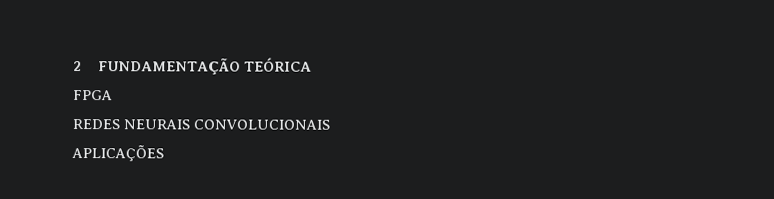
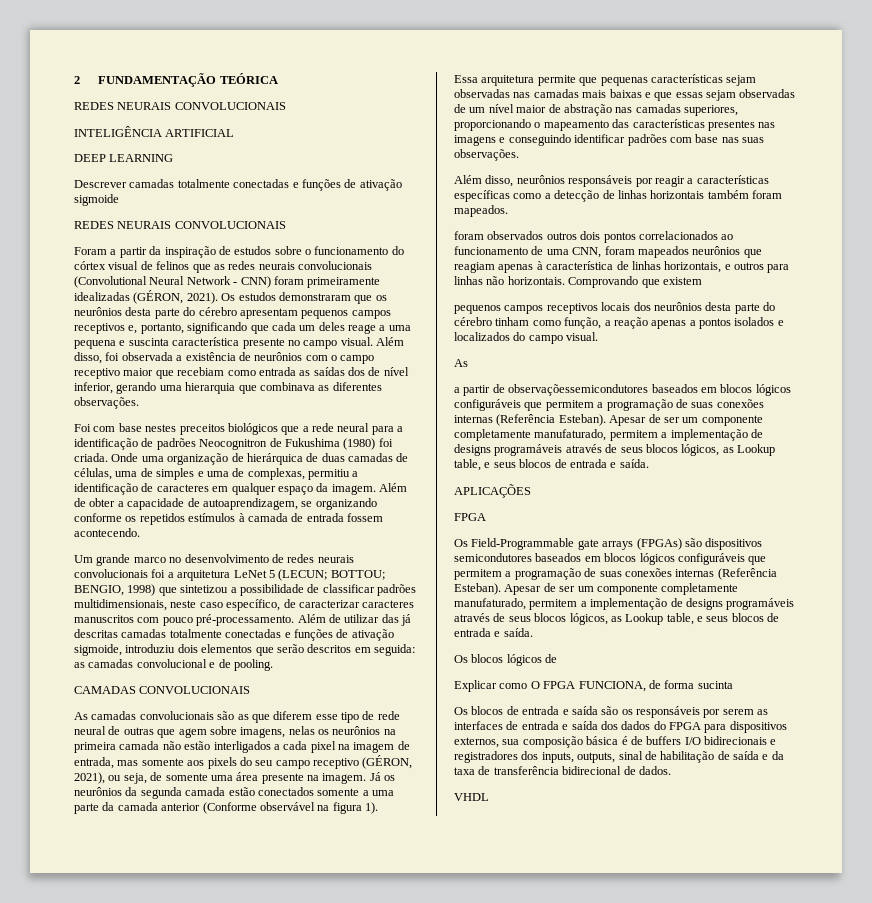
[72,90,113,101] [72,119,330,130] [71,145,164,162] // FPGA // REDES NEURAIS CONVOLUCIONAIS // APLICAÇÕES -> [74,102,286,110] [74,126,235,137] [74,154,174,162] [74,179,402,191] [74,194,119,206] [74,221,286,229] [74,246,404,258] [74,261,372,273] [74,276,381,288] [74,290,387,304] [74,307,391,319] [74,322,411,334] [74,337,404,349] [74,352,375,364] [74,367,409,379] [74,382,382,394] [74,397,139,409] [74,423,404,435] [74,438,393,450] [74,453,409,465] [74,468,359,480] [74,483,407,495] [74,498,377,510] [74,513,383,525] [74,528,140,537] [74,554,354,566] [74,569,385,581] [74,584,416,596] [74,599,415,611] [74,614,411,626] [74,629,394,641] [74,644,415,656] [74,659,273,671] [74,686,251,694] [74,711,400,723] [74,726,396,738] [74,741,410,753] [74,755,413,769] [74,772,396,784] [74,787,394,799] [74,802,378,814] [454,74,757,86] [454,89,796,101] [454,104,738,116] [454,119,776,131] [454,134,764,146] [454,149,519,161] [454,175,769,187] [454,190,782,202] [454,205,508,217] [454,231,734,243] [454,246,762,258] [454,261,790,273] [454,276,702,288] [454,302,775,314] [454,317,784,329] [454,332,599,344] [454,359,468,367] [454,384,791,396] [454,399,764,411] [454,414,763,426] [454,429,763,441] [454,444,775,456] [454,459,649,471] [454,484,531,498] [454,513,486,521] [454,538,763,550] [454,553,767,565] [454,568,777,580] [454,583,739,595] [454,598,795,610] [454,613,780,625] [454,628,533,637] [454,654,558,666] [454,680,733,692] [454,706,769,718] [454,721,787,733] [454,736,777,748] [454,751,784,763] [454,766,671,775] [454,793,489,801] // REDES NEURAIS CONVOLUCIONAIS // INTELIGÊNCIA ARTIFICIAL // DEEP LEARNING // Descrever camadas totalmente conectadas e funções de ativação sigmoide // REDES NEURAIS CONVOLUCIONAIS // Foram a partir da inspiração de estudos sobre o funcionamento do córtex visual de felinos que as redes neurais convolucionais (Convolutional Neural Network - CNN) foram primeiramente idealizadas (GÉRON, 2021). Os estudos demonstraram que os neurônios desta parte do cérebro apresentam pequenos campos receptivos e, portanto, significando que cada um deles reage a uma pequena e suscinta característica presente no campo visual. Além disso, foi observada a existência de neurônios com o campo receptivo maior que recebiam como entrada as saídas dos de nível inferior, gerando uma hierarquia que combinava as diferentes observações. // Foi com base nestes preceitos biológicos que a rede neural para a identificação de padrões Neocognitron de Fukushima (1980) foi criada. Onde uma organização de hierárquica de duas camadas de células, uma de simples e uma de complexas, permitiu a identificação de caracteres em qualquer espaço da imagem. Além de obter a capacidade de autoaprendizagem, se organizando conforme os repetidos estímulos à camada de entrada fossem acontecendo. // Um grande marco no desenvolvimento de redes neurais convolucionais foi a arquitetura LeNet 5 (LECUN; BOTTOU; BENGIO, 1998) que sintetizou a possibilidade de classificar padrões multidimensionais, neste caso específico, de caracterizar caracteres manuscritos com pouco pré-processamento. Além de utilizar das já descritas camadas totalmente conectadas e funções de ativação sigmoide, introduziu dois elementos que serão descritos em seguida: as camadas convolucional e de pooling. // CAMADAS CONVOLUCIONAIS // As camadas convolucionais são as que diferem esse tipo de rede neural de outras que agem sobre imagens, nelas os neurônios na primeira camada não estão interligados a cada pixel na imagem de entrada, mas somente aos pixels do seu campo receptivo (GÉRON, 2021), ou seja, de somente uma área presente na imagem. Já os neurônios da segunda camada estão conectados somente a uma parte da camada anterior (Conforme observável na figura 1). // Essa arquitetura permite que pequenas características sejam observadas nas camadas mais baixas e que essas sejam observadas de um nível maior de abstração nas camadas superiores, proporcionando o mapeamento das características presentes nas imagens e conseguindo identificar padrões com base nas suas observações. // Além disso, neurônios responsáveis por reagir a características específicas como a detecção de linhas horizontais também foram mapeados. // foram observados outros dois pontos correlacionados ao funcionamento de uma CNN, foram mapeados neurônios que reagiam apenas à característica de linhas horizontais, e outros para linhas não horizontais. Comprovando que existem // pequenos campos receptivos locais dos neurônios desta parte do cérebro tinham como função, a reação apenas a pontos isolados e localizados do campo visual. // As // a partir de observaçõessemicondutores baseados em blocos lógicos configuráveis que permitem a programação de suas conexões internas (Referência Esteban). Apesar de ser um componente completamente manufaturado, permitem a implementação de designs programáveis através de seus blocos lógicos, as Lookup table, e seus blocos de entrada e saída. // APLICAÇÕES // FPGA // Os Field-Programmable gate arrays (FPGAs) são dispositivos semicondutores baseados em blocos lógicos configuráveis que permitem a programação de suas conexões internas (Referência Esteban). Apesar de ser um componente completamente manufaturado, permitem a implementação de designs programáveis através de seus blocos lógicos, as Lookup table, e seus blocos de entrada e saída. // Os blocos lógicos de // Explicar como O FPGA FUNCIONA, de forma sucinta // Os blocos de entrada e saída são os responsáveis por serem as interfaces de entrada e saída dos dados do FPGA para dispositivos externos, sua composição básica é de buffers I/O bidirecionais e registradores dos inputs, outputs, sinal de habilitação de saída e da taxa de transferência bidirecional de dados. // VHDL

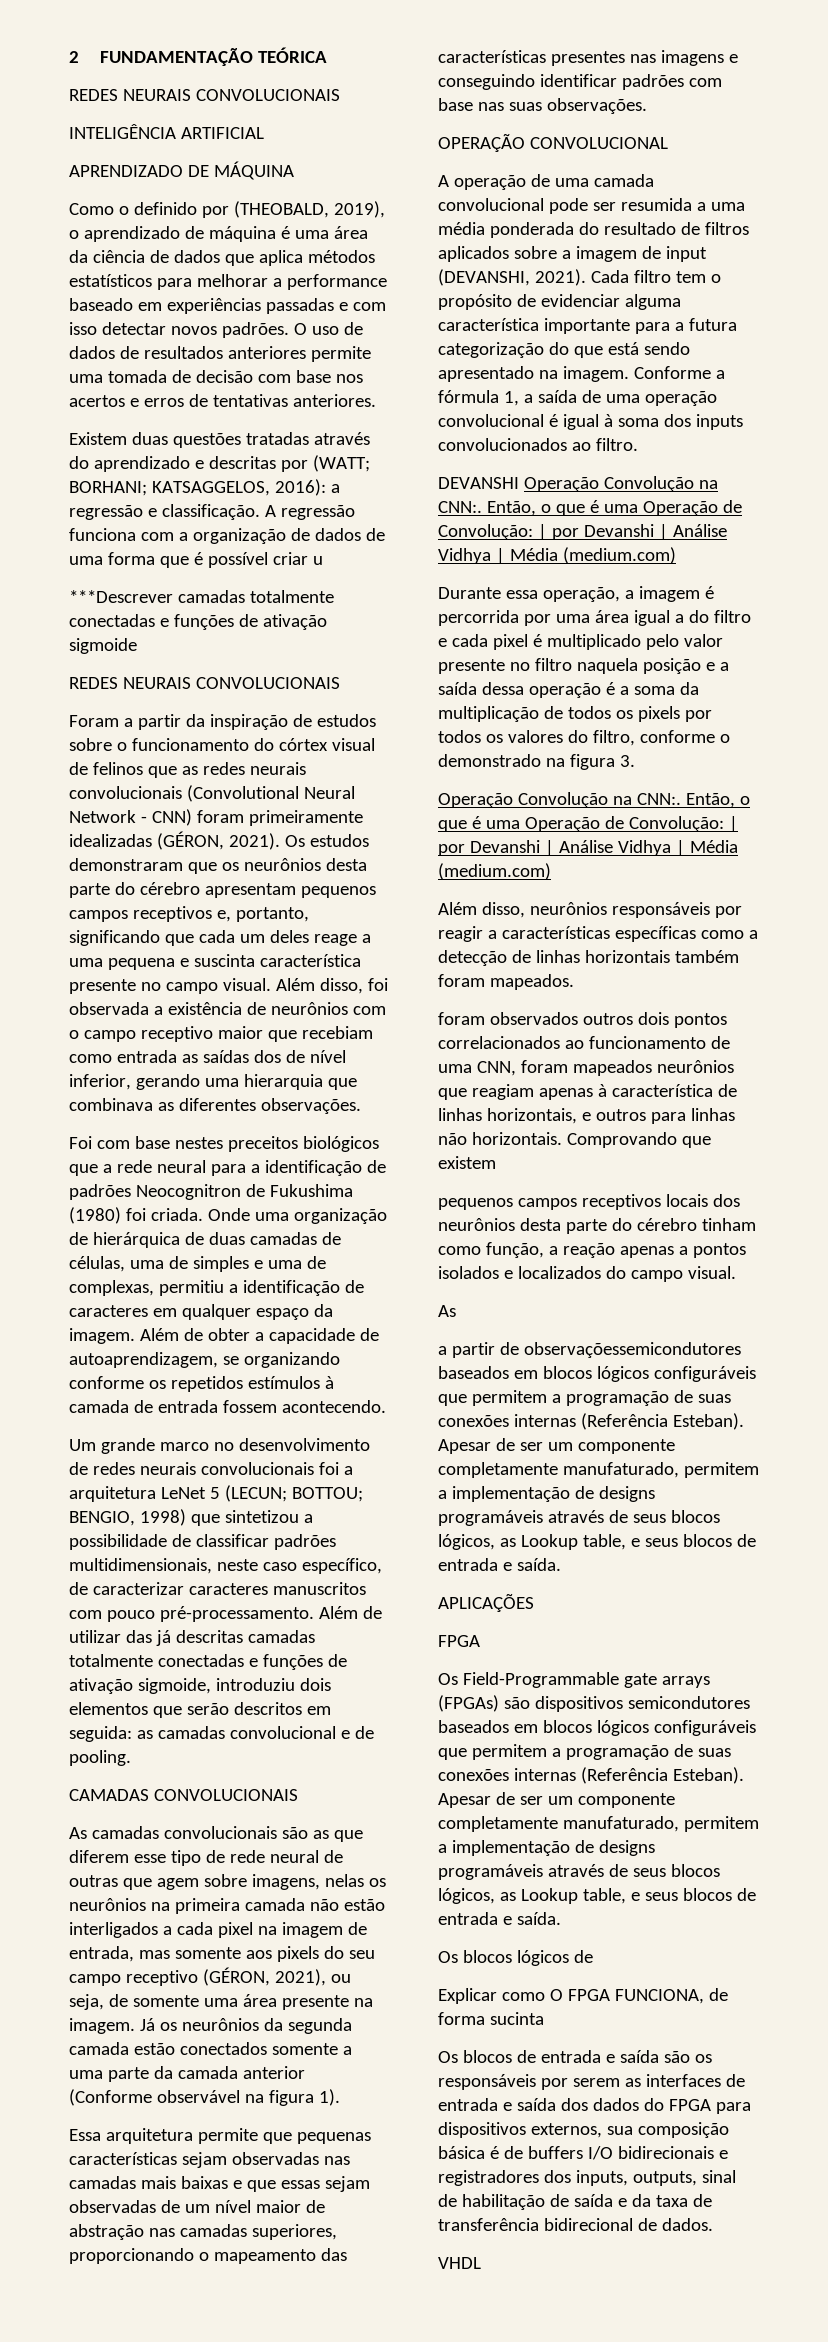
[74,154,174,162] [74,180,127,188] DEEP LEARNING // Descrever -> [69,161,294,180] [69,201,385,218] [69,226,368,242] [69,250,375,266] [69,274,387,290] [69,298,386,314] [69,322,363,338] [69,346,371,362] [69,370,363,383] [69,394,376,407] [69,432,370,448] [69,455,370,472] [69,479,340,496] [69,504,355,520] [69,528,385,544] [69,552,323,568] [69,590,173,603] APRENDIZADO DE MÁQUINA // Como o definido por (THEOBALD, 2019), o aprendizado de máquina é uma área da ciência de dados que aplica métodos estatísticos para melhorar a performance baseado em experiências passadas e com isso detectar novos padrões. O uso de dados de resultados anteriores permite uma tomada de decisão com base nos acertos e erros de tentativas anteriores. // Existem duas questões tratadas através do aprendizado e descritas por (WATT; BORHANI; KATSAGGELOS, 2016): a regressão e classificação. A regressão funciona com a organização de dados de uma forma que é possível criar u // ***Descrever
(519, 155) none -> [438,133,668,152] [438,174,654,190] [438,198,745,214] [438,222,749,238] [438,246,707,262] [438,269,721,286] [438,294,681,310] [438,318,737,334] [438,342,690,358] [438,366,725,382] [438,390,717,406] [438,414,743,430] [438,438,638,451] [438,476,718,492] [438,500,742,516] [438,524,727,540] [438,547,676,564] [438,586,714,602] [438,610,751,626] [438,634,723,650] [438,658,729,674] [438,682,699,698] [438,706,712,722] [438,730,730,746] [438,754,635,770] [438,792,750,808] [438,816,738,832] [438,840,738,856] [438,863,551,880] // OPERAÇÃO CONVOLUCIONAL // A operação de uma camada convolucional pode ser resumida a uma média ponderada do resultado de filtros aplicados sobre a imagem de input (DEVANSHI, 2021). Cada filtro tem o propósito de evidenciar alguma característica importante para a futura categorização do que está sendo apresentado na imagem. Conforme a fórmula 1, a saída de uma operação convolucional é igual à soma dos inputs convolucionados ao filtro. // DEVANSHI Operação Convolução na CNN:. Então, o que é uma Operação de Convolução: | por Devanshi | Análise Vidhya | Média (medium.com) // Durante essa operação, a imagem é percorrida por uma área igual a do filtro e cada pixel é multiplicado pelo valor presente no filtro naquela posição e a saída dessa operação é a soma da multiplicação de todos os pixels por todos os valores do filtro, conforme o demonstrado na figura 3. // Operação Convolução na CNN:. Então, o que é uma Operação de Convolução: | por Devanshi | Análise Vidhya | Média (medium.com)

